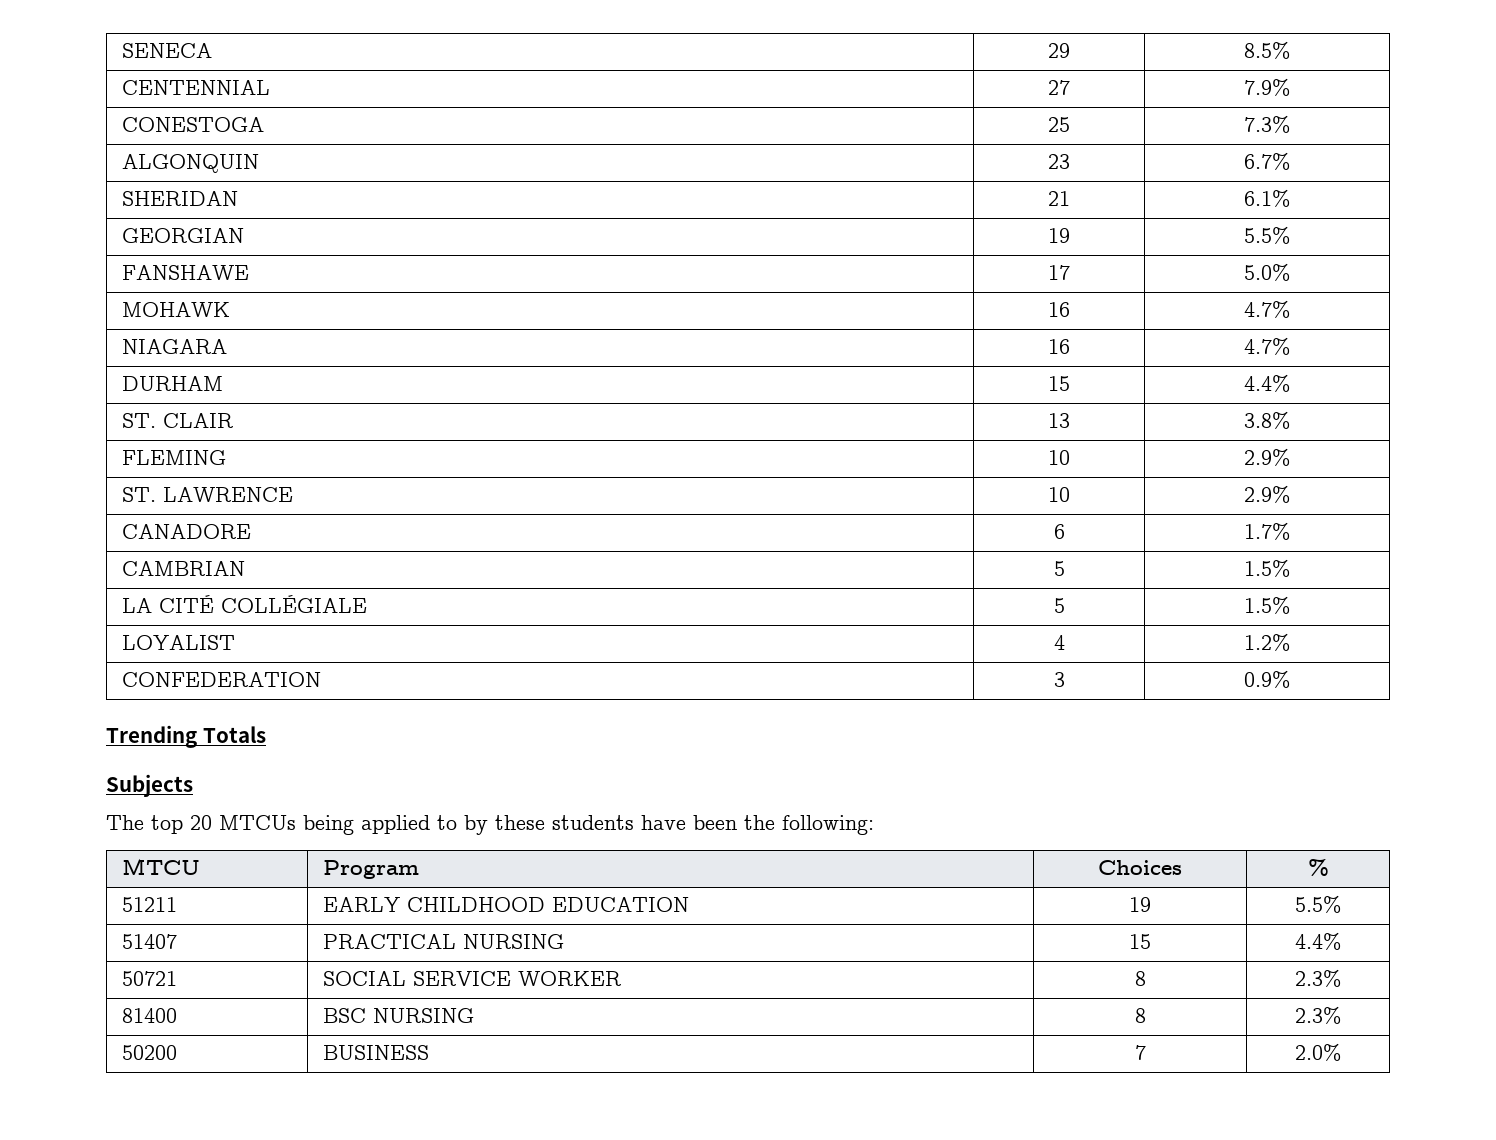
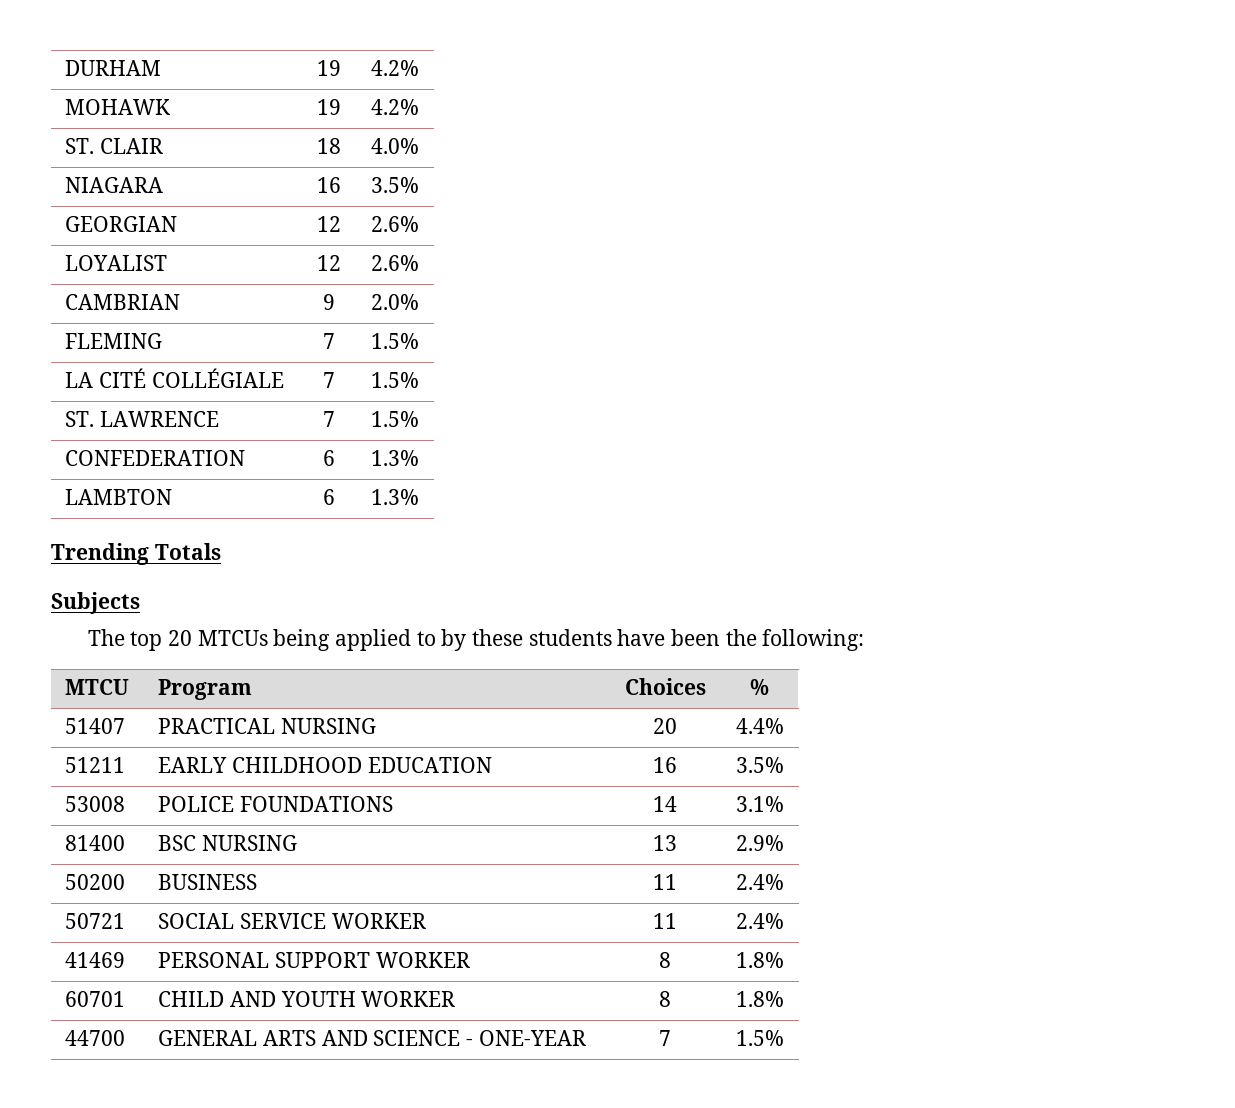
[121,43,212,58] [1048,43,1070,58] [1244,41,1290,59] [121,80,270,95] [1048,80,1070,95] [1244,78,1290,96] [121,117,264,132] [1048,117,1070,132] [1244,115,1290,133] [121,154,259,173] [1048,154,1070,169] [1244,152,1290,170] [121,191,238,206] [1048,191,1070,206] [1244,189,1290,207] [121,228,244,243] [1048,228,1070,243] [1244,226,1290,244] [121,265,249,280] [1048,265,1070,280] [1244,263,1290,281] [121,302,230,317] [1048,302,1070,317] [1244,300,1290,318] [121,339,227,354] [1048,339,1070,354] [1244,337,1290,355] [121,376,223,391] [1048,376,1070,391] [1244,374,1290,392] [121,413,233,428] [1048,413,1070,428] [1244,411,1290,429] [121,450,226,465] [1048,450,1070,465] [1244,448,1290,466] [121,487,293,502] [1048,487,1070,502] [1244,485,1290,503] [121,524,251,539] [1053,524,1065,539] [1244,522,1290,540] [121,561,245,576] [1053,561,1065,576] SENECA | 29 | 8.5% // CENTENNIAL | 27 | 7.9% // CONESTOGA | 25 | 7.3% // ALGONQUIN | 23 | 6.7% // SHERIDAN | 21 | 6.1% // GEORGIAN | 19 | 5.5% // FANSHAWE | 17 | 5.0% // MOHAWK | 16 | 4.7% // NIAGARA | 16 | 4.7% // DURHAM | 15 | 4.4% // ST. CLAIR | 13 | 3.8% // FLEMING | 10 | 2.9% // ST. LAWRENCE | 10 | 2.9% // CANADORE | 6 | 1.7% // CAMBRIAN | 5 -> [65,60,162,76] [317,60,341,76] [370,60,419,76] [65,99,171,115] [317,99,341,115] [370,99,419,115] [65,138,163,154] [317,138,341,154] [370,138,419,154] [65,177,164,193] [317,177,341,193] [370,177,419,193] [65,216,178,232] [317,216,341,232] [370,216,419,232] [65,255,168,271] [317,255,341,271] [370,255,419,271] [65,294,181,310] [323,294,335,310] [370,294,419,310] [65,333,163,349] [323,333,335,349] DURHAM | 19 | 4.2% // MOHAWK | 19 | 4.2% // ST. CLAIR | 18 | 4.0% // NIAGARA | 16 | 3.5% // GEORGIAN | 12 | 2.6% // LOYALIST | 12 | 2.6% // CAMBRIAN | 9 | 2.0% // FLEMING | 7
[1053,598,1065,613] [1244,596,1290,614] [121,635,235,650] [1053,635,1065,650] [1244,633,1290,651] [121,672,321,687] [1053,672,1065,687] [1244,670,1290,688] 5 | 1.5% // LOYALIST | 4 | 1.2% // CONFEDERATION | 3 | 0.9% -> [323,372,335,388] [370,372,419,388] [65,411,219,427] [323,411,335,427] [370,411,419,427] [65,450,246,466] [323,450,335,466] [370,450,419,466] [65,489,173,505] [323,489,335,505] [370,489,419,505] 7 | 1.5% // ST. LAWRENCE | 7 | 1.5% // CONFEDERATION | 6 | 1.3% // LAMBTON | 6 | 1.3%
(1329, 867) none -> [65,718,126,734] [158,718,376,734] [653,718,677,734] [735,718,784,734] // 51407 | PRACTICAL NURSING | 20 | 4.4%
[1129,897,1151,912] [1295,895,1341,913] [121,934,177,949] [322,934,564,949] [1129,934,1151,949] [1295,932,1341,950] [121,971,177,986] [322,971,621,986] [1134,971,1146,986] [1295,969,1341,987] [121,1008,177,1023] [322,1008,474,1023] [1134,1008,1146,1023] [1295,1006,1341,1024] [121,1045,177,1060] [322,1045,429,1060] [1134,1045,1146,1060] [1295,1043,1341,1061] 19 | 5.5% // 51407 | PRACTICAL NURSING | 15 | 4.4% // 50721 | SOCIAL SERVICE WORKER | 8 | 2.3% // 81400 | BSC NURSING | 8 | 2.3% // 50200 | BUSINESS | 7 | 2.0% -> [653,757,677,773] [735,757,784,773] [65,796,126,812] [158,796,393,812] [653,796,677,812] [735,796,784,812] [65,835,126,851] [158,835,297,851] [653,835,677,851] [735,835,784,851] [65,874,126,890] [158,874,258,890] [653,874,677,890] [735,874,784,890] [65,913,126,929] [158,913,426,929] [653,913,677,929] [735,913,784,929] [65,952,126,968] [158,952,470,968] [659,952,671,968] [735,952,784,968] [65,991,126,1007] [158,991,456,1007] [659,991,671,1007] [735,991,784,1007] [65,1030,126,1046] [158,1030,586,1046] [659,1030,671,1046] [735,1030,784,1046] 16 | 3.5% // 53008 | POLICE FOUNDATIONS | 14 | 3.1% // 81400 | BSC NURSING | 13 | 2.9% // 50200 | BUSINESS | 11 | 2.4% // 50721 | SOCIAL SERVICE WORKER | 11 | 2.4% // 41469 | PERSONAL SUPPORT WORKER | 8 | 1.8% // 60701 | CHILD AND YOUTH WORKER | 8 | 1.8% // 44700 | GENERAL ARTS AND SCIENCE - ONE-YEAR | 7 | 1.5%

